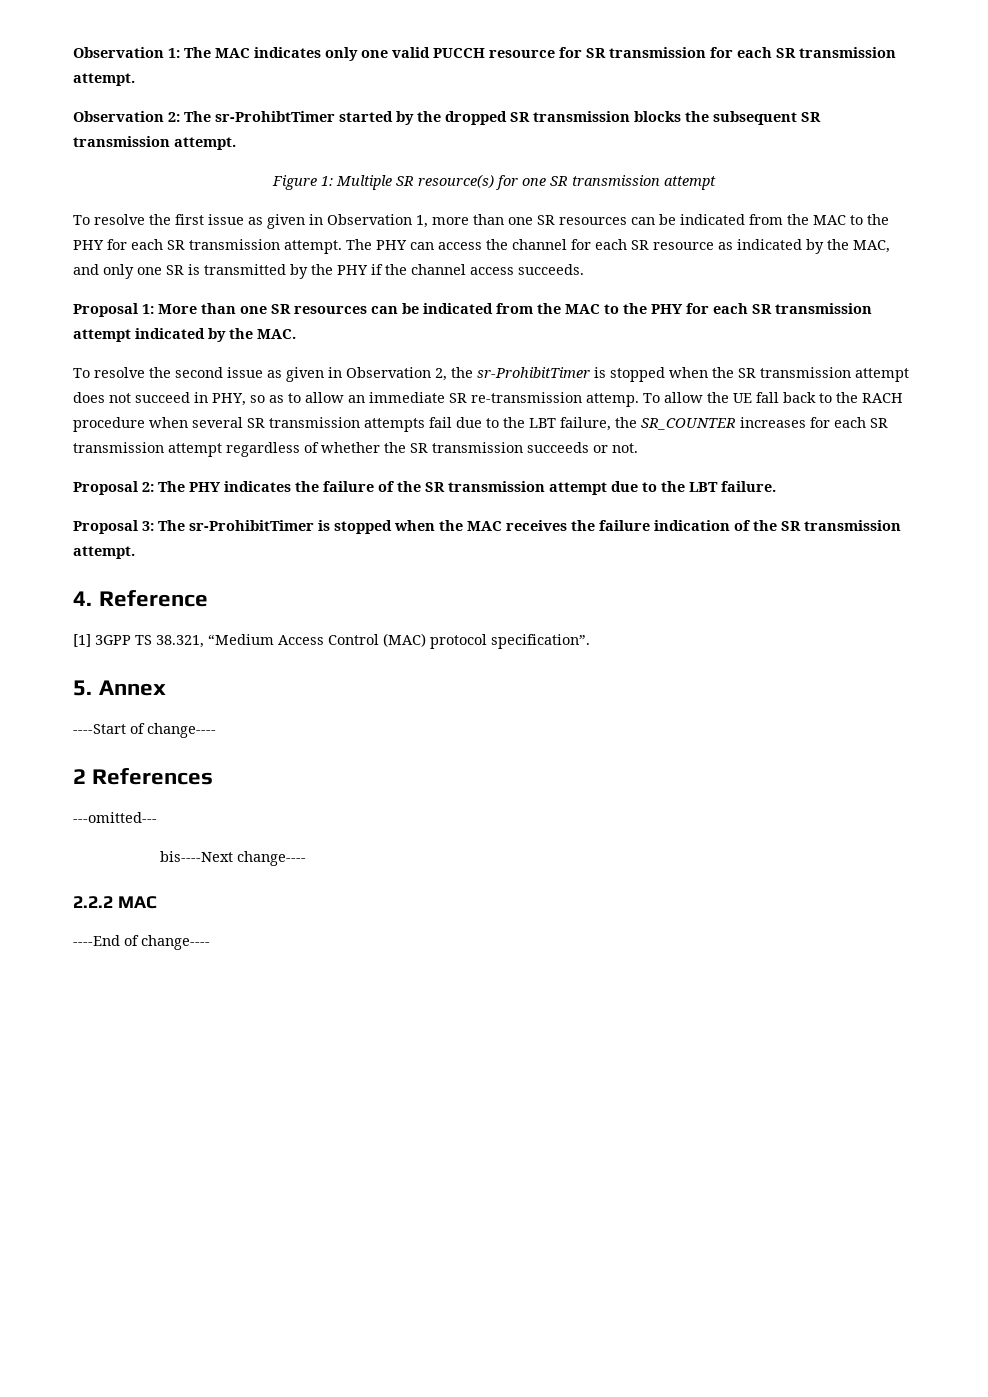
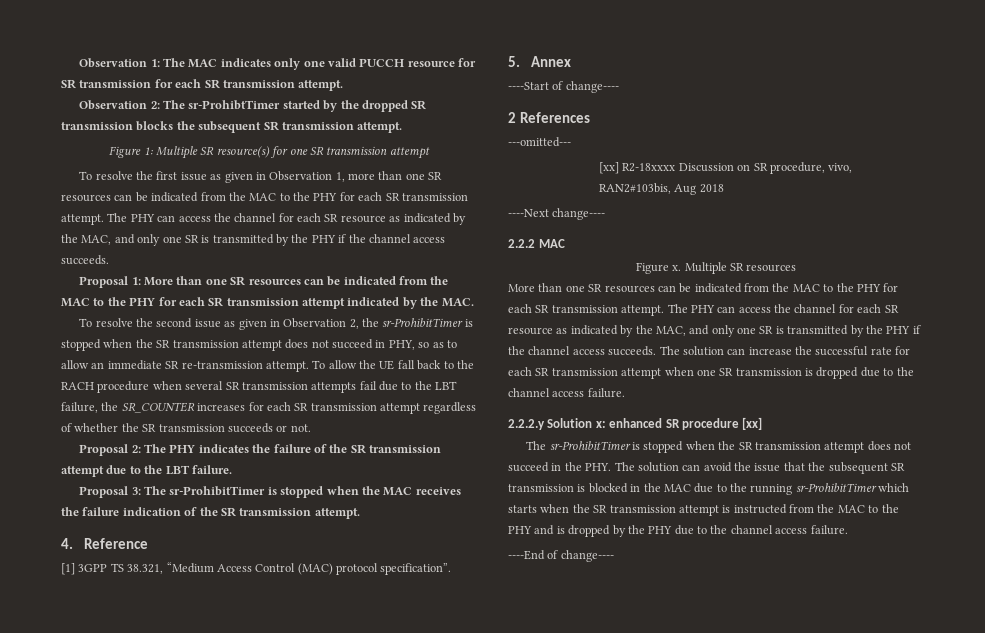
[586,393,639,407] attemp. -> [265,361,309,372] attempt.
[159,851,306,866] [73,896,157,909] bis----Next change---- // 2.2.2 MAC -> [599,162,853,174] [599,183,724,195] [508,208,606,220] [508,239,565,248] [635,262,797,274] [508,283,899,293] [508,304,899,316] [508,325,921,337] [508,346,911,356] [508,367,914,379] [508,388,625,398] [508,417,763,430] [526,441,912,453] [508,462,905,474] [508,483,910,495] [508,504,899,516] [508,525,848,537] [xx] R2-18xxxx Discussion on SR procedure, vivo, RAN2#103bis, Aug 2018 // ----Next change---- // 2.2.2 MAC // Figure x. Multiple SR resources // More than one SR resources can be indicated from the MAC to the PHY for each SR transmission attempt. The PHY can access the channel for each SR resource as indicated by the MAC, and only one SR is transmitted by the PHY if the channel access succeeds. The solution can increase the successful rate for each SR transmission attempt when one SR transmission is dropped due to the channel access failure. // 2.2.2.y Solution x: enhanced SR procedure [xx] // The sr-ProhibitTimer is stopped when the SR transmission attempt does not succeed in the PHY. The solution can avoid the issue that the subsequent SR transmission is blocked in the MAC due to the running sr-ProhibitTimer which starts when the SR transmission attempt is instructed from the MAC to the PHY and is dropped by the PHY due to the channel access failure.

